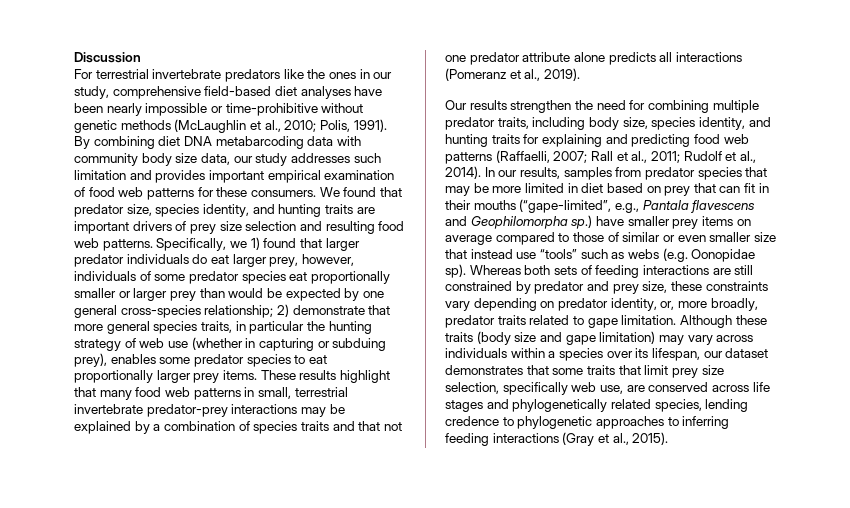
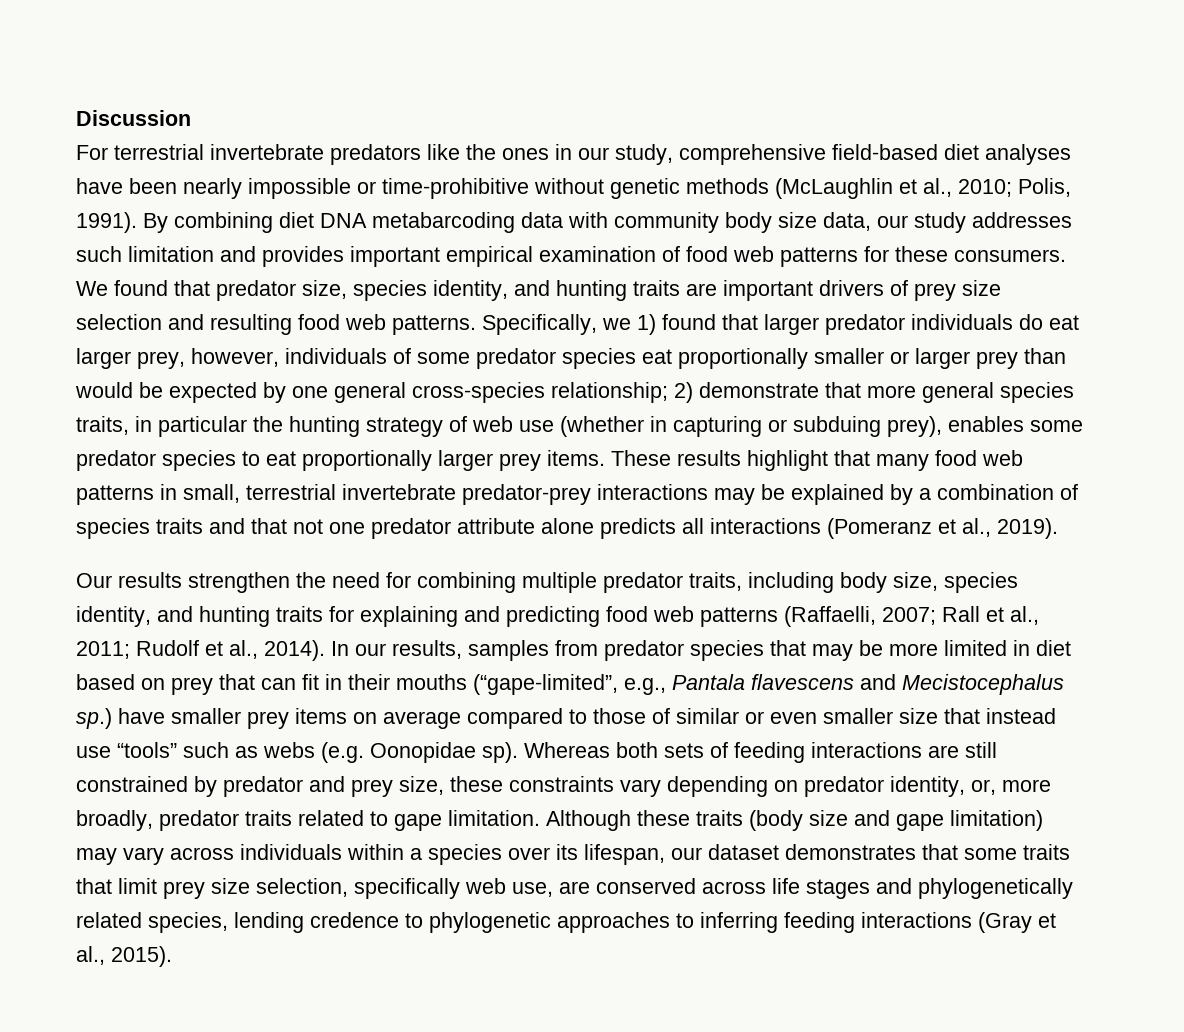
[470,216,568,229] Geophilomorpha -> [902,674,1064,695] Mecistocephalus

